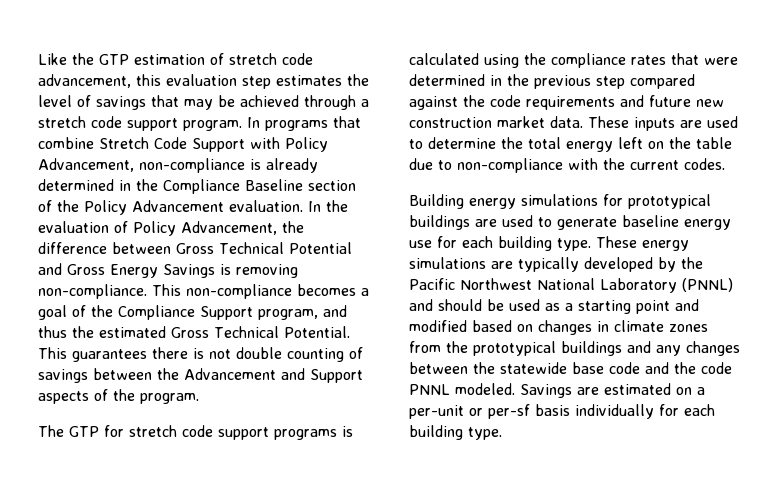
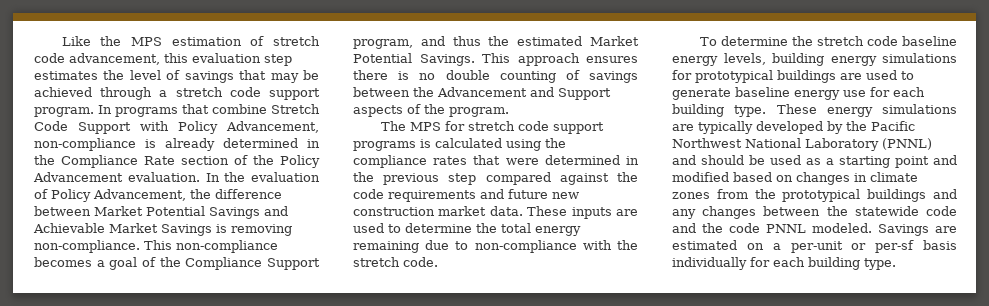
[99,54,129,65] GTP -> [130,37,162,46] MPS
[245,179,303,191] Baseline -> [144,156,175,165] Rate
[176,242,352,254] [38,263,158,278] Gross Technical Potential and Gross Energy -> [94,206,288,219] [33,223,158,233] Market Potential Savings and Achievable Market
[171,326,350,338] [38,347,147,362] Gross Technical Potential. This guarantees -> [590,36,639,46] [353,53,638,66] Market Potential Savings. This approach ensures
[209,349,231,359] not -> [419,73,436,80] no
[69,426,99,437] GTP -> [409,122,441,131] MPS
[618,137,732,149] left on the table -> [353,241,419,253] remaining
[630,158,725,170] [409,194,464,209] current codes. // Building -> [353,257,438,267] [699,36,957,46] [672,53,824,66] stretch code. // To determine the stretch code baseline energy levels, building
[572,362,604,374] base -> (919, 211) none

